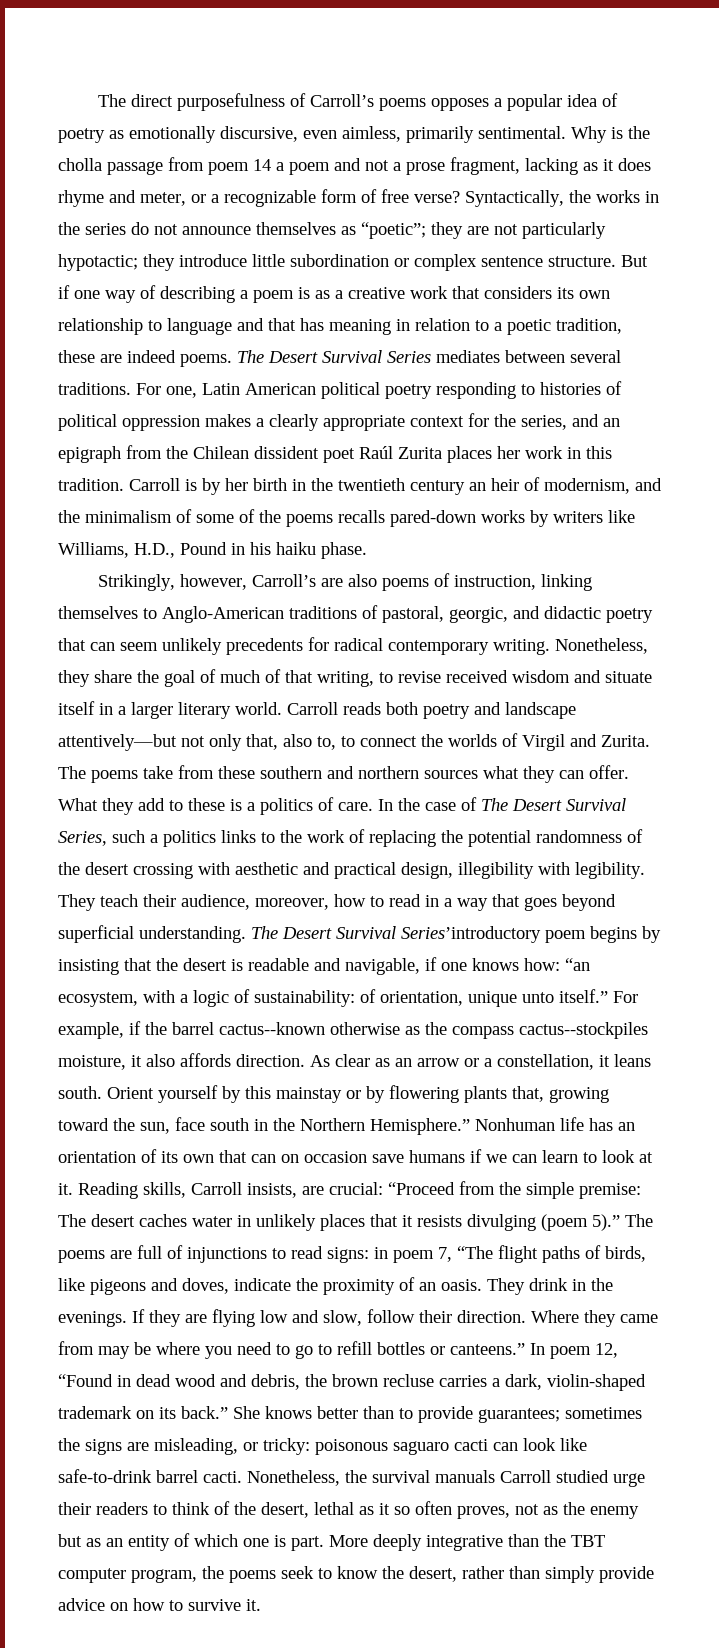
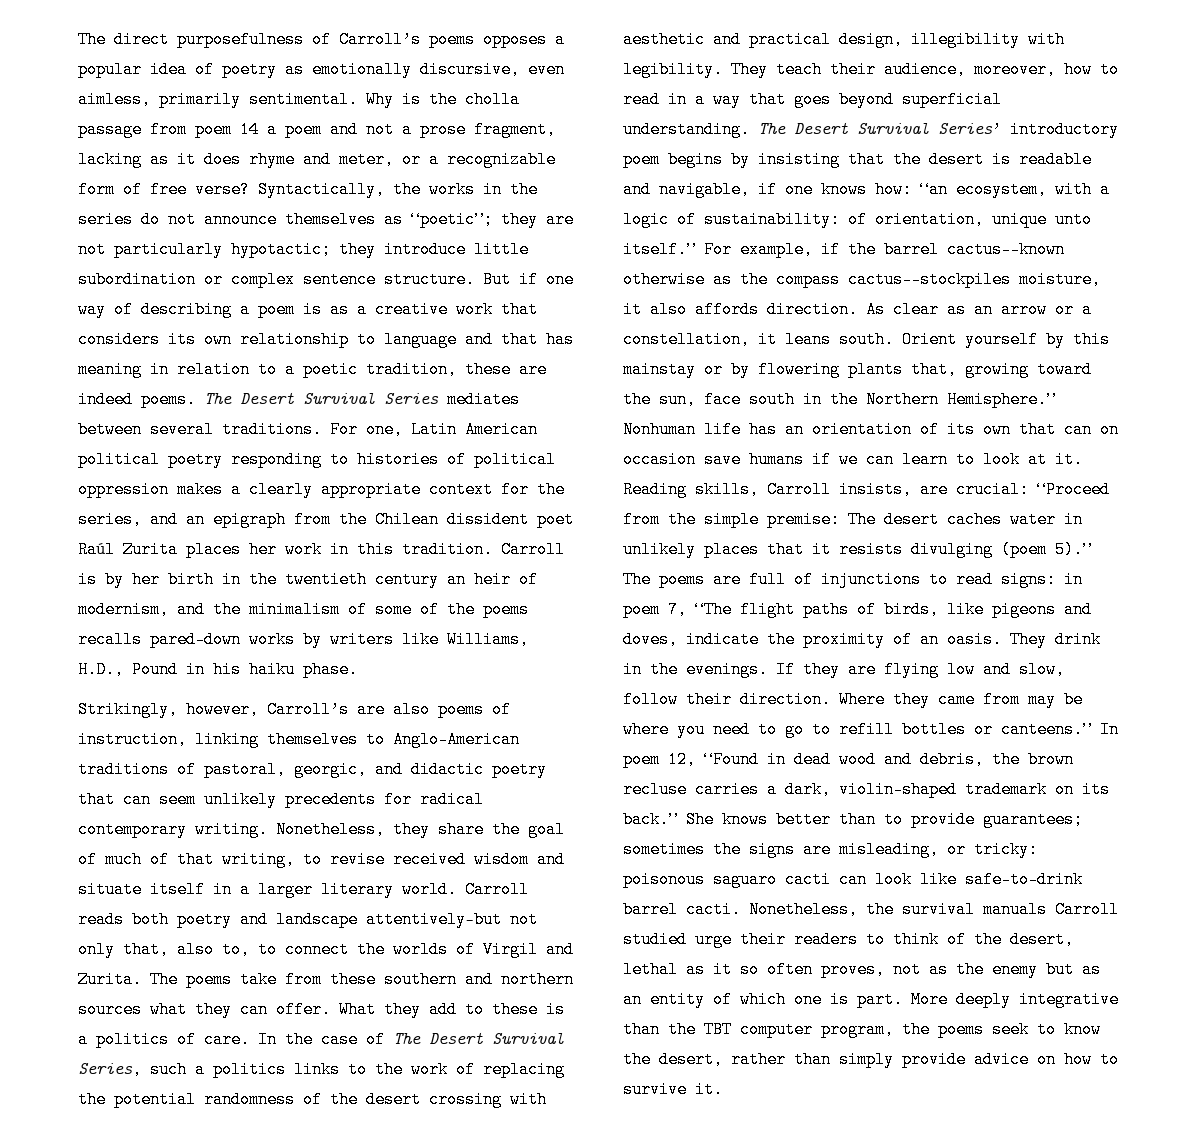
[401,926,541,943] Series’introductory -> [938,121,1119,138] Series’ introductory

